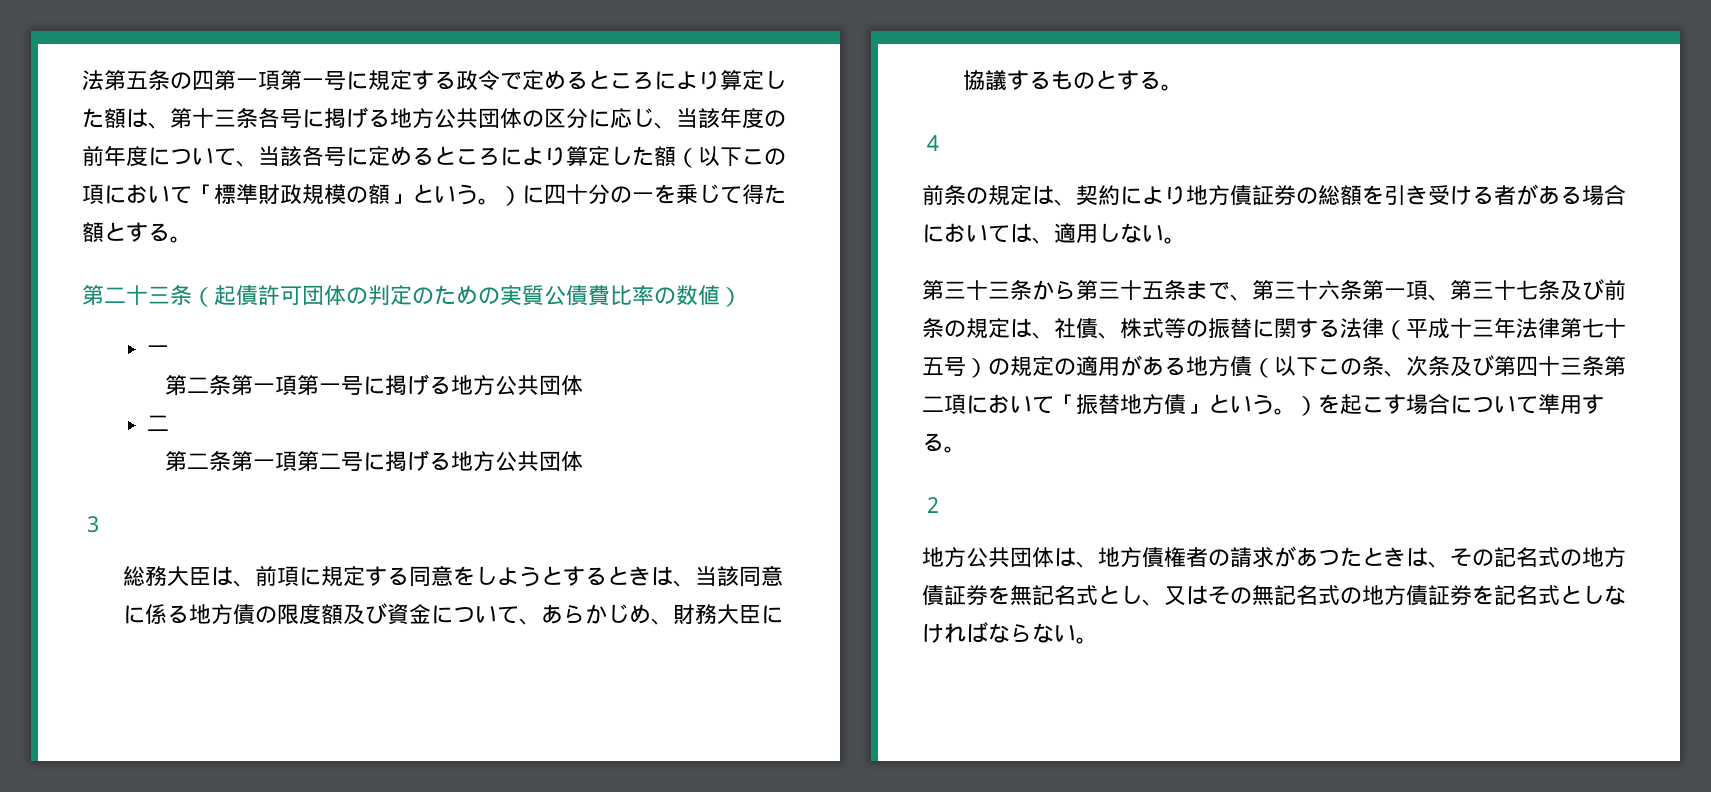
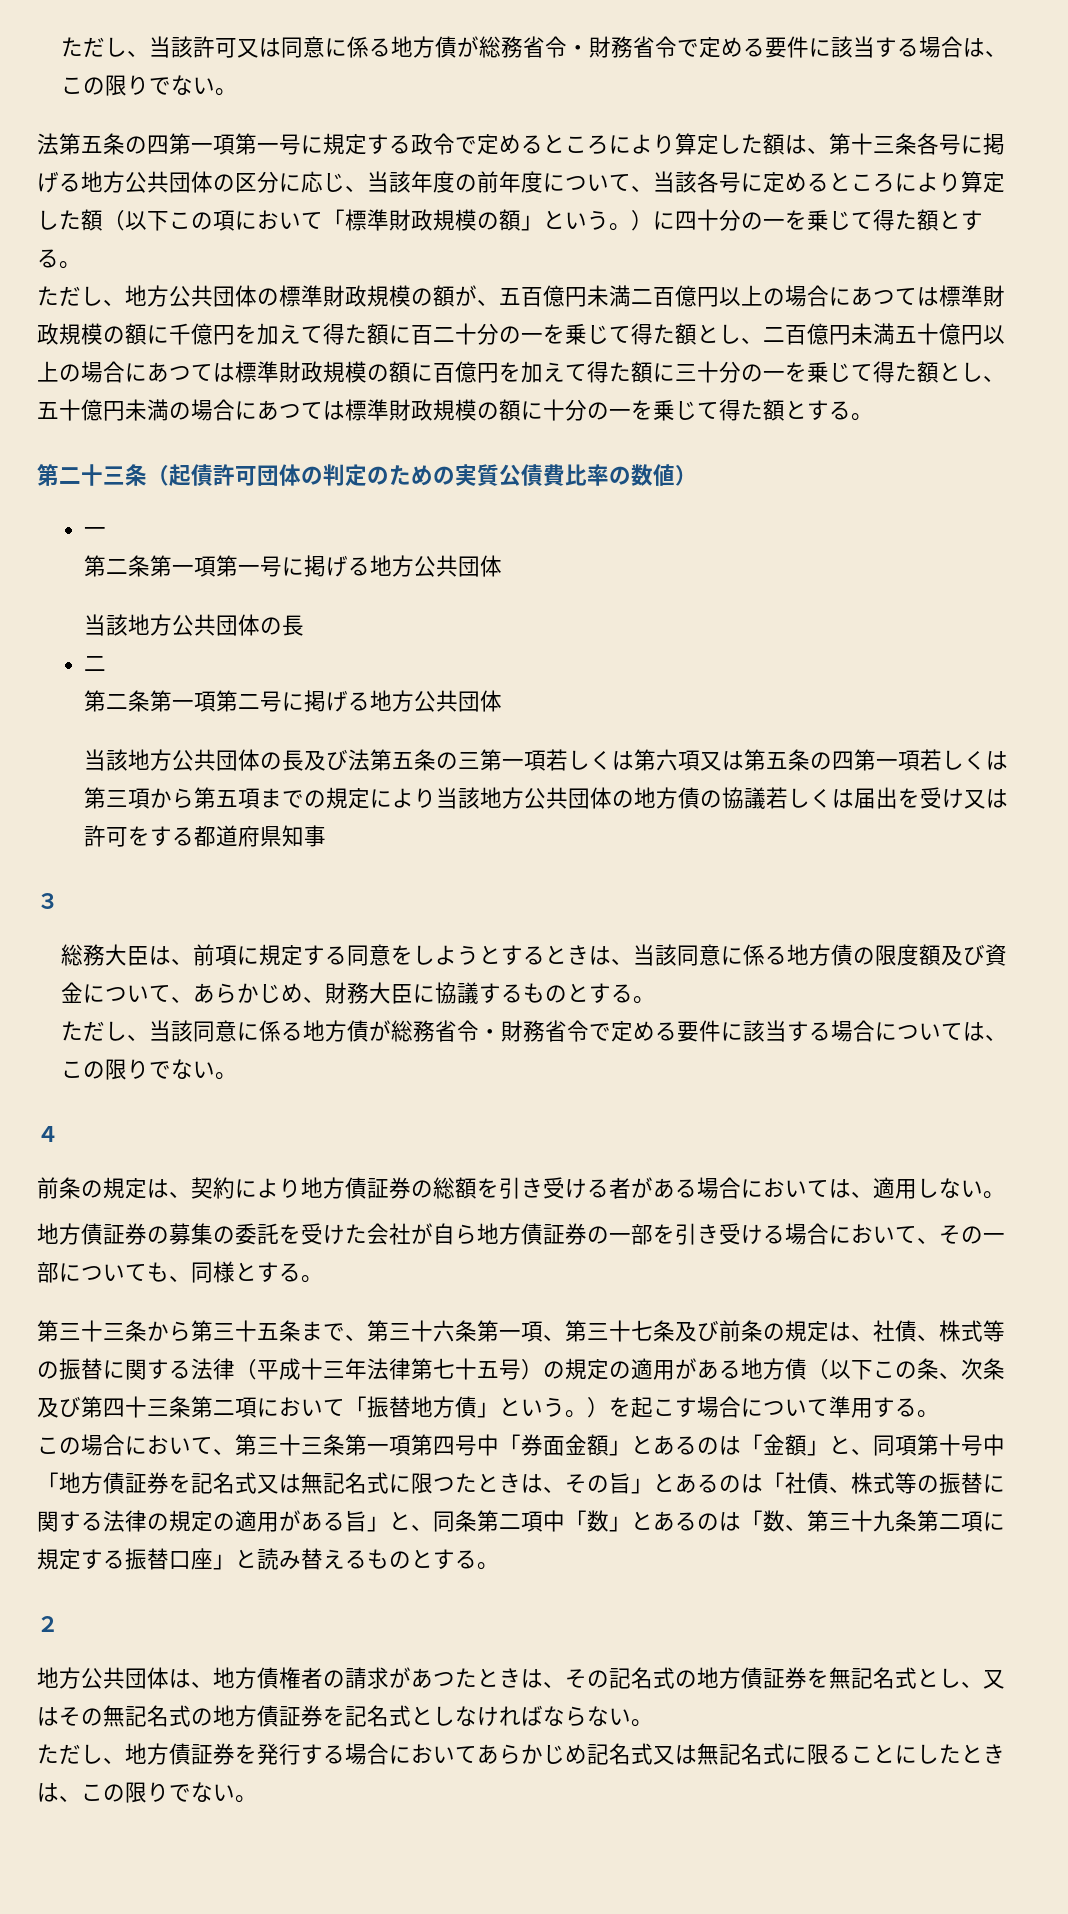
(82, 80) none -> [60,36,1007,58] [60,75,237,96] ただし、当該許可又は同意に係る地方債が総務省令・財務省令で定める要件に該当する場合は、この限りでない。 //
(192, 239) none -> [37,285,1005,307] [37,323,1005,345] [37,361,1005,383] [37,399,873,421] // ただし、地方公共団体の標準財政規模の額が、五百億円未満二百億円以上の場合にあつては標準財政規模の額に千億円を加えて得た額に百二十分の一を乗じて得た額とし、二百億円未満五十億円以上の場合にあつては標準財政規模の額に百億円を加えて得た額に三十分の一を乗じて得た額とし、五十億円未満の場合にあつては標準財政規模の額に十分の一を乗じて得た額とする。
(583, 385) none -> [84,614,305,636] // 当該地方公共団体の長
(583, 461) none -> [84,749,1009,771] [84,787,1009,809] [84,825,327,847] // 当該地方公共団体の長及び法第五条の三第一項若しくは第六項又は第五条の四第一項若しくは第三項から第五項までの規定により当該地方公共団体の地方債の協議若しくは届出を受け又は許可をする都道府県知事
(1184, 87) none -> [60,1020,1007,1042] [60,1059,237,1080] // ただし、当該同意に係る地方債が総務省令・財務省令で定める要件に該当する場合については、この限りでない。
(1186, 240) none -> [37,1223,1005,1245] [37,1261,323,1283] // 地方債証券の募集の委託を受けた会社が自ら地方債証券の一部を引き受ける場合において、その一部についても、同様とする。
(966, 449) none -> [37,1434,1005,1456] [37,1472,1005,1494] [37,1510,1005,1532] [37,1548,499,1570] // この場合において、第三十三条第一項第四号中「券面金額」とあるのは「金額」と、同項第十号中「地方債証券を記名式又は無記名式に限つたときは、その旨」とあるのは「社債、株式等の振替に関する法律の規定の適用がある旨」と、同条第二項中「数」とあるのは「数、第三十九条第二項に規定する振替口座」と読み替えるものとする。
(1098, 640) none -> [37,1743,1005,1765] [37,1782,257,1803] // ただし、地方債証券を発行する場合においてあらかじめ記名式又は無記名式に限ることにしたときは、この限りでない。

